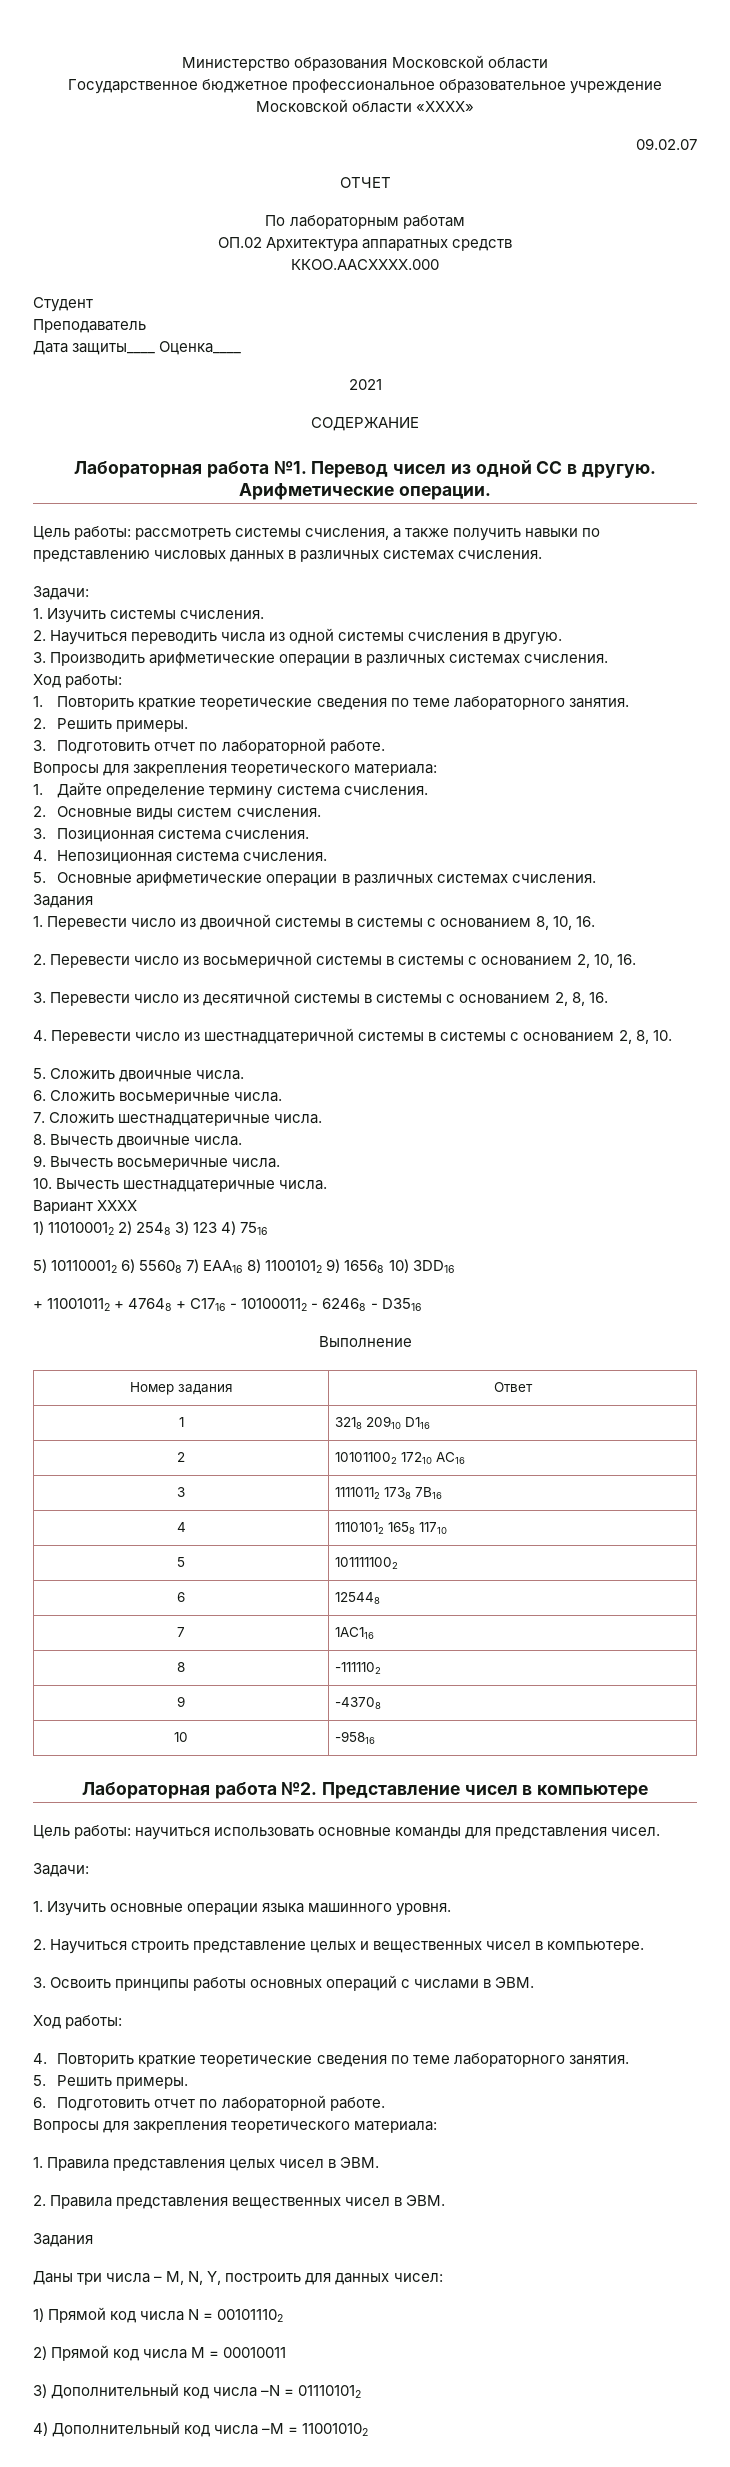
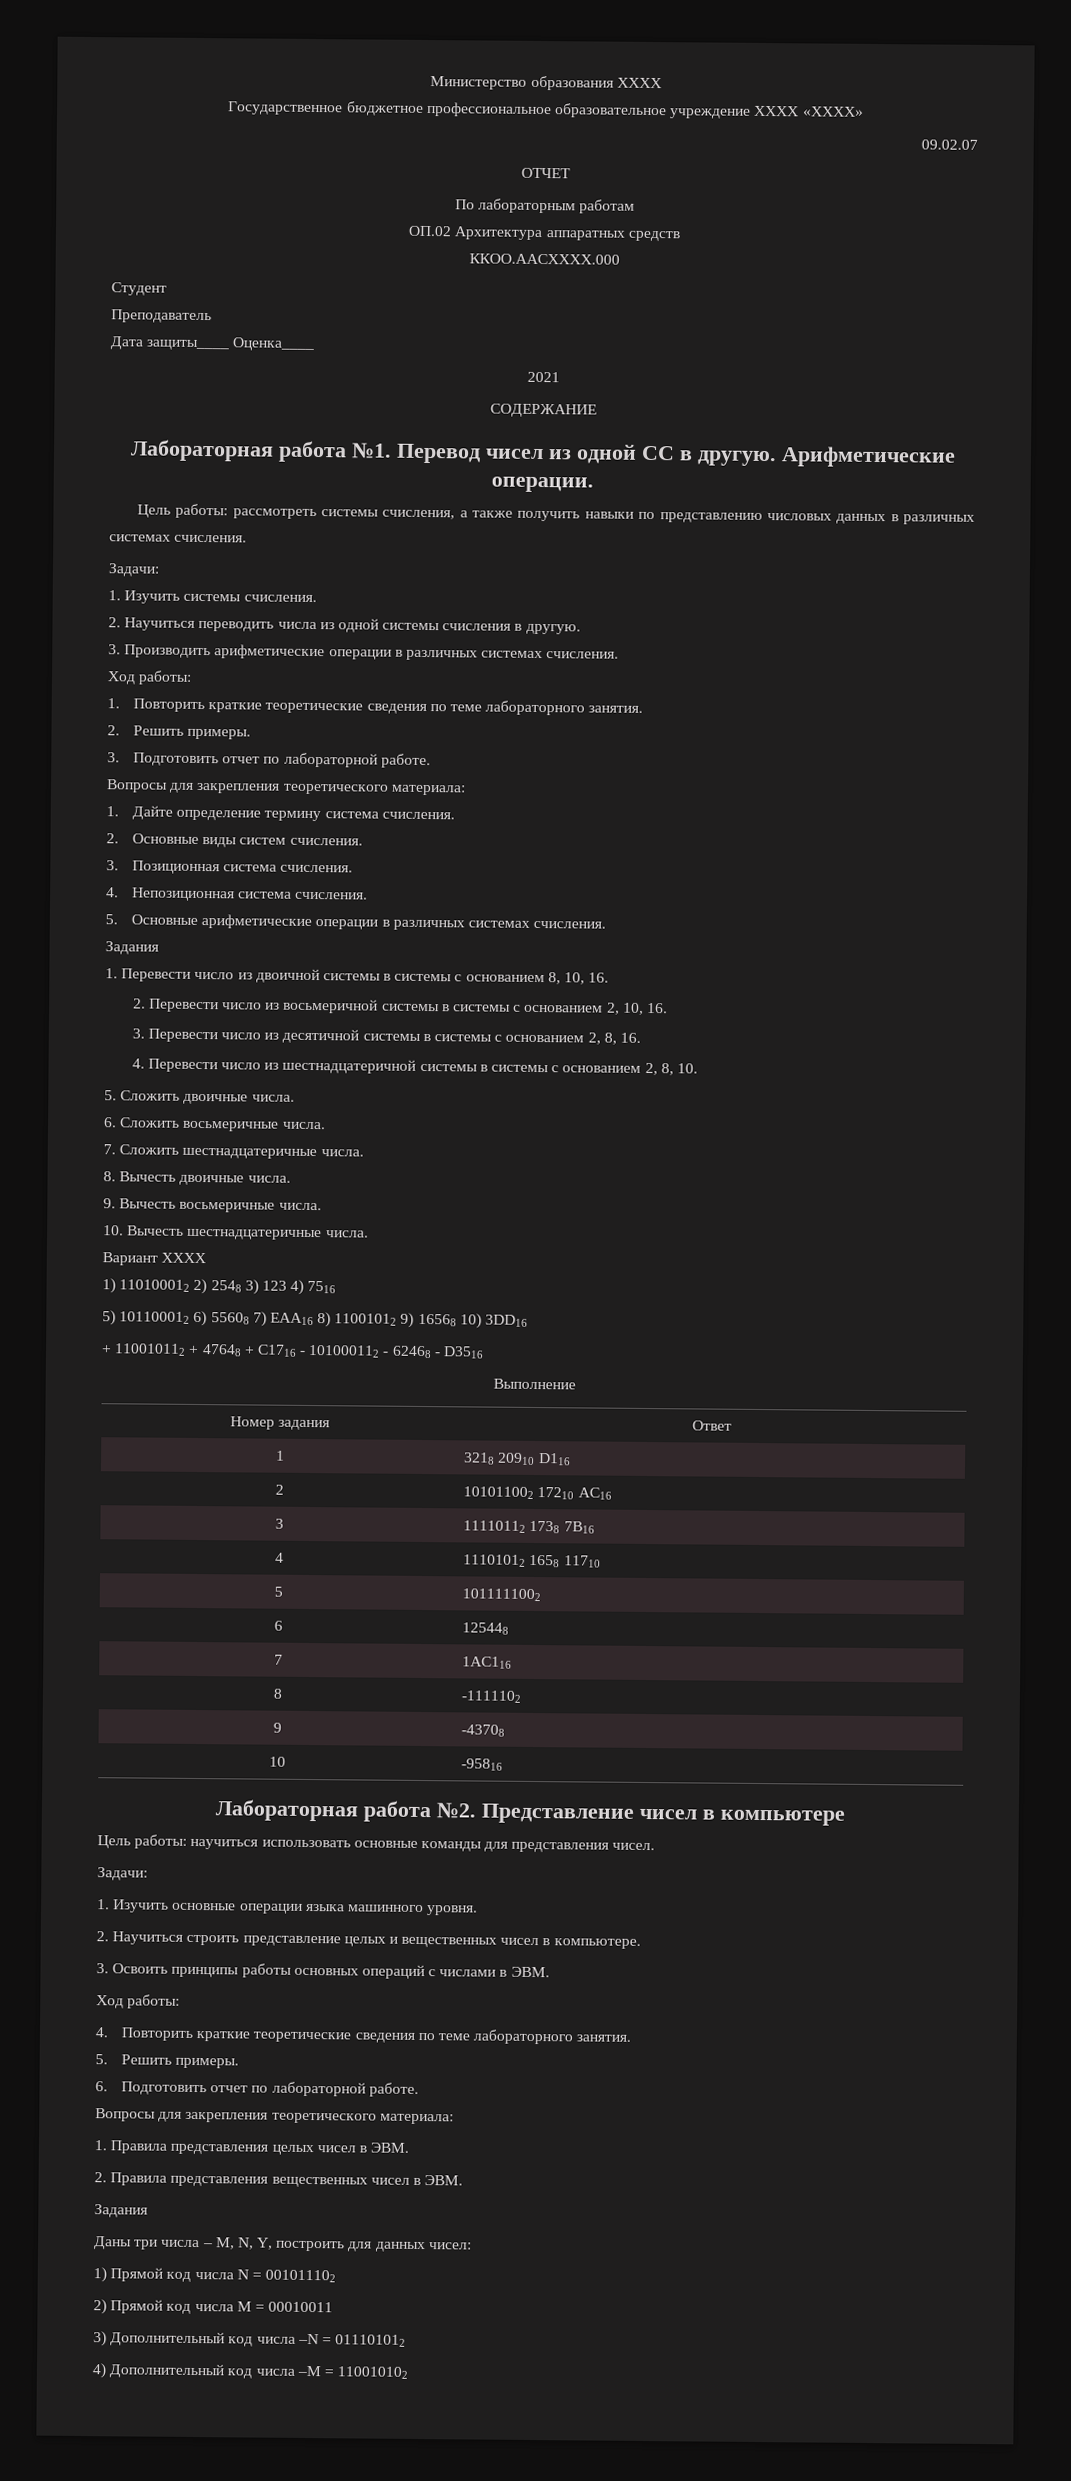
[391,55,548,69] Московской области -> [616,77,662,89] ХХХХ
[255,99,412,113] Московской области -> [754,105,800,117] ХХХХ

